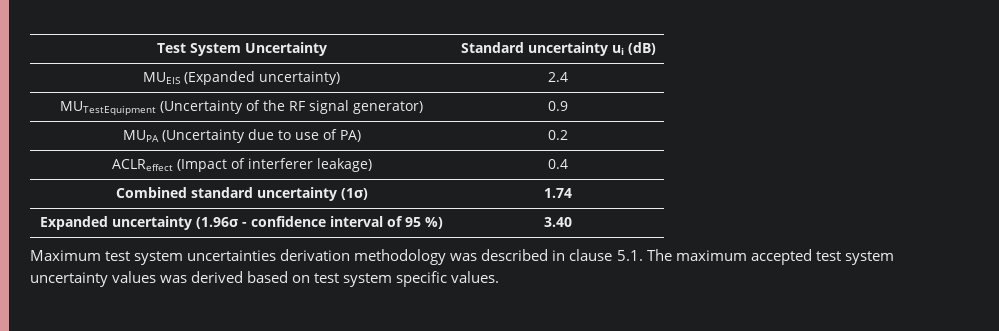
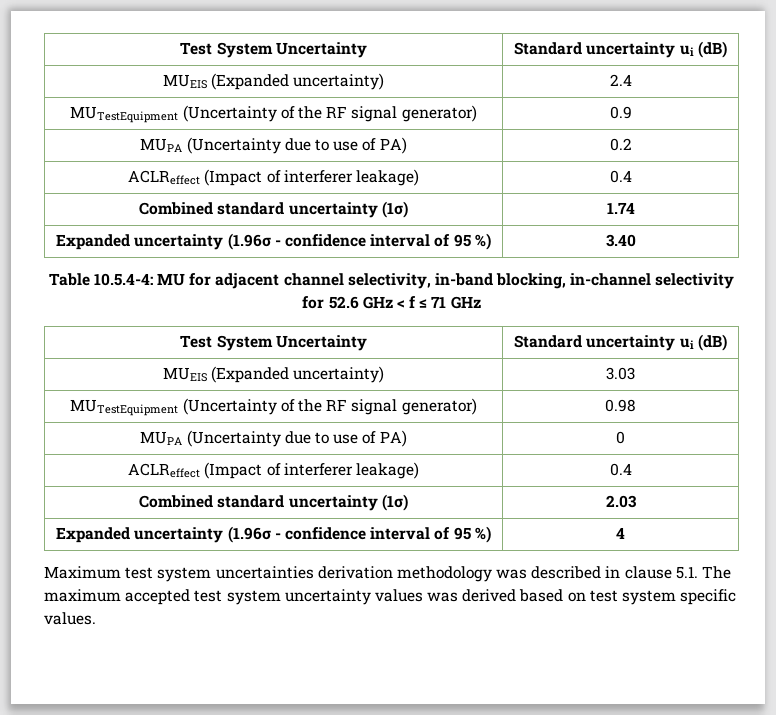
(572, 222) none -> [48,273,735,289] [302,296,481,309] [180,335,367,351] [514,334,727,351] [162,366,385,383] [606,367,635,380] [70,398,477,416] [605,399,636,412] [140,430,407,447] [616,431,625,444] [128,462,419,479] [609,463,632,476] [139,494,408,511] [605,495,637,508] [56,526,491,543] [616,527,625,539] // Table 10.5.4-4: MU for adjacent channel selectivity, in-band blocking, in-channel selectivity for 52.6 GHz < f ≤ 71 GHz // Test System Uncertainty | Standard uncertainty ui (dB) // MUEIS (Expanded uncertainty) | 3.03 // MUTestEquipment (Uncertainty of the RF signal generator) | 0.98 // MUPA (Uncertainty due to use of PA) | 0 // ACLReffect (Impact of interferer leakage) | 0.4 // Combined standard uncertainty (1σ) | 2.03 // Expanded uncertainty (1.96σ - confidence interval of 95 %) | 4

